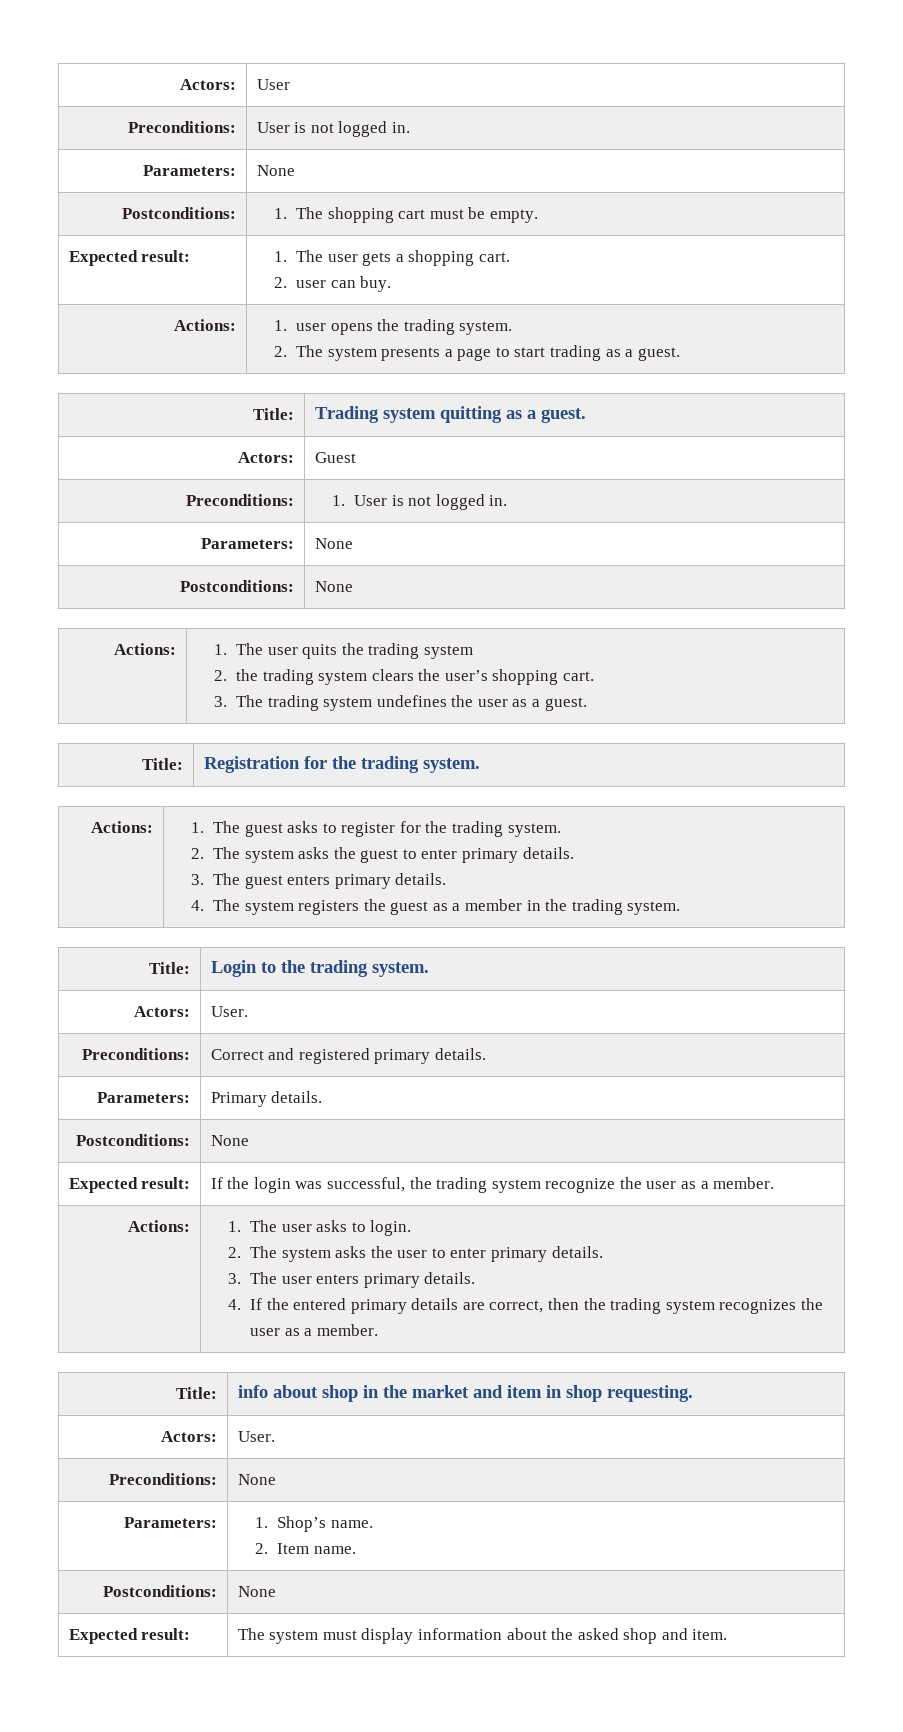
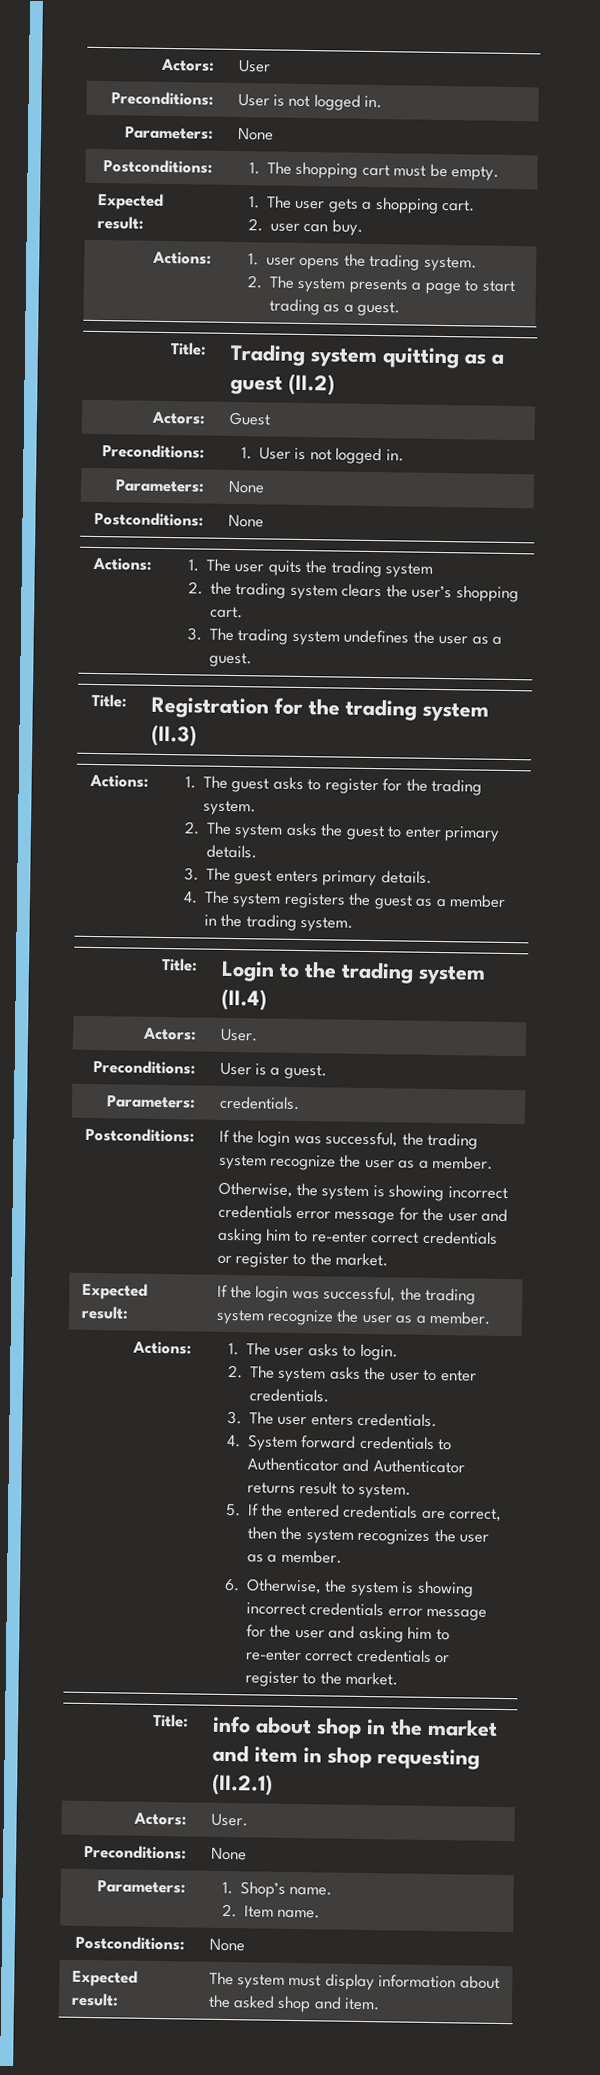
[540,408,586,423] guest. -> [229,373,335,396] guest (II.2)
[422,758,480,773] system. -> [421,702,489,722] [150,724,197,747] system (II.3)
[371,962,429,977] [134,1006,191,1017] [210,1006,248,1017] [82,1048,191,1060] [210,1048,486,1064] [97,1092,191,1103] [210,1091,323,1107] [76,1134,191,1146] [210,1135,249,1146] system. // Actors: | User. // Preconditions: | Correct and registered primary details. // Parameters: | Primary details. // Postconditions: | None -> [417,965,486,985] [220,988,267,1011] [142,1027,198,1041] [219,1028,258,1042] [93,1060,197,1075] [219,1062,327,1080] [106,1095,197,1109] [218,1095,300,1110] [85,1127,196,1143] [218,1129,479,1150] [218,1154,494,1171] [217,1181,508,1202] [217,1204,509,1224] [217,1227,498,1245] [216,1252,389,1268] system (II.4) // Actors: | User. // Preconditions: | User is a guest. // Parameters: | credentials. // Postconditions: | If the login was successful, the trading system recognize the user as a member. // Otherwise, the system is showing incorrect credentials error message for the user and asking him to re-enter correct credentials or register to the market.
[491,1246,603,1262] primary details. -> [248,1388,329,1403] credentials.
[363,1272,476,1288] [228,1299,242,1310] primary details. // 4. -> [357,1412,438,1428] [226,1434,453,1452] [246,1457,465,1474] [246,1481,412,1499] [225,1503,241,1517] credentials. // 4. System forward credentials to Authenticator and Authenticator returns result to system. // 5.
[350,1298,459,1314] primary details -> [343,1504,419,1519] credentials
[610,1298,662,1314] trading -> (303, 1533) none
(378, 1330) none -> [223,1578,474,1598] [245,1602,488,1621] [245,1624,450,1643] [244,1648,451,1664] [244,1671,399,1688] // 6. Otherwise, the system is showing incorrect credentials error message for the user and asking him to re-enter correct credentials or register to the market.
[606,1385,693,1402] requesting. -> [376,1748,480,1770] [211,1773,273,1796] requesting (II.2.1)

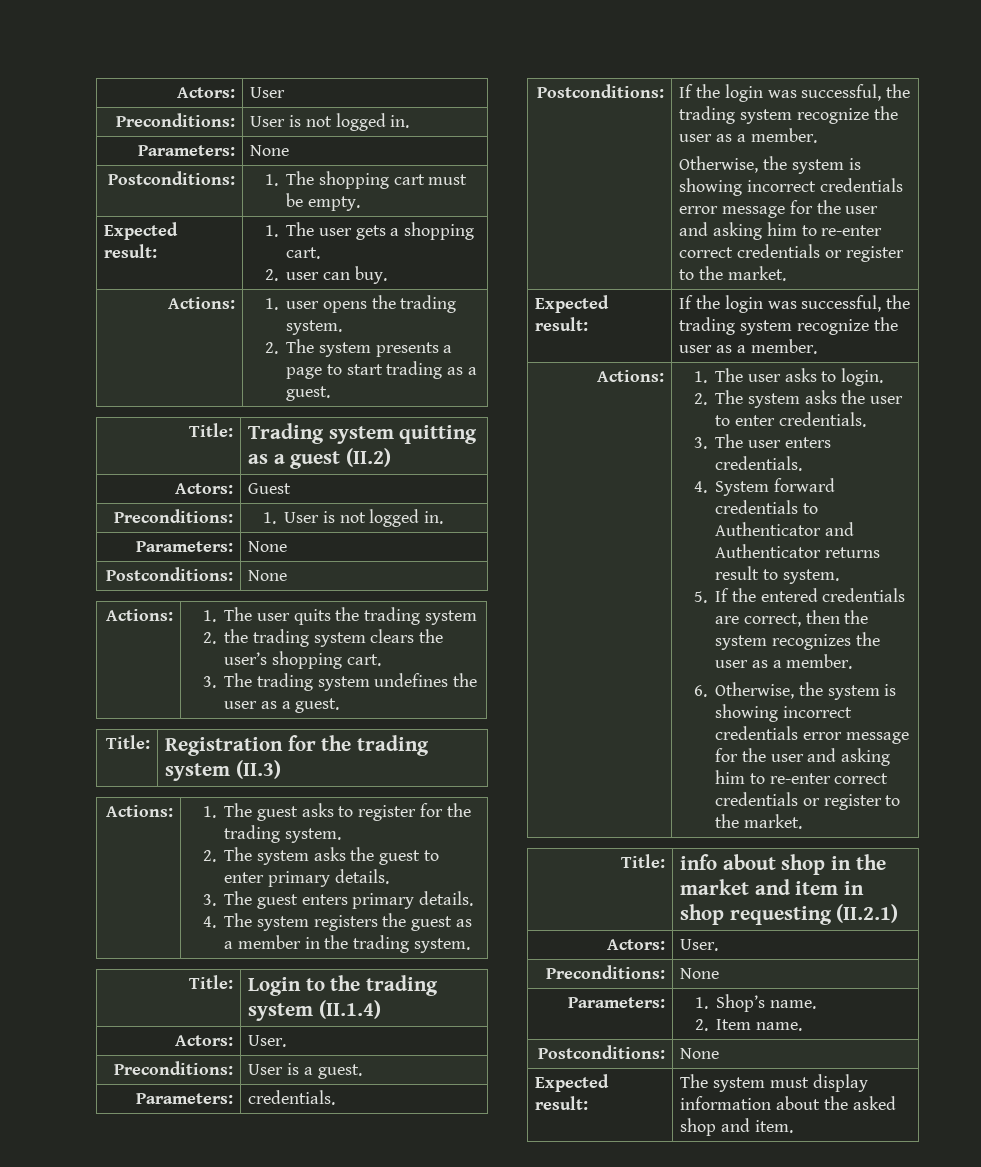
[220,988,267,1011] (II.4) -> [318,1000,381,1019] (II.1.4)

